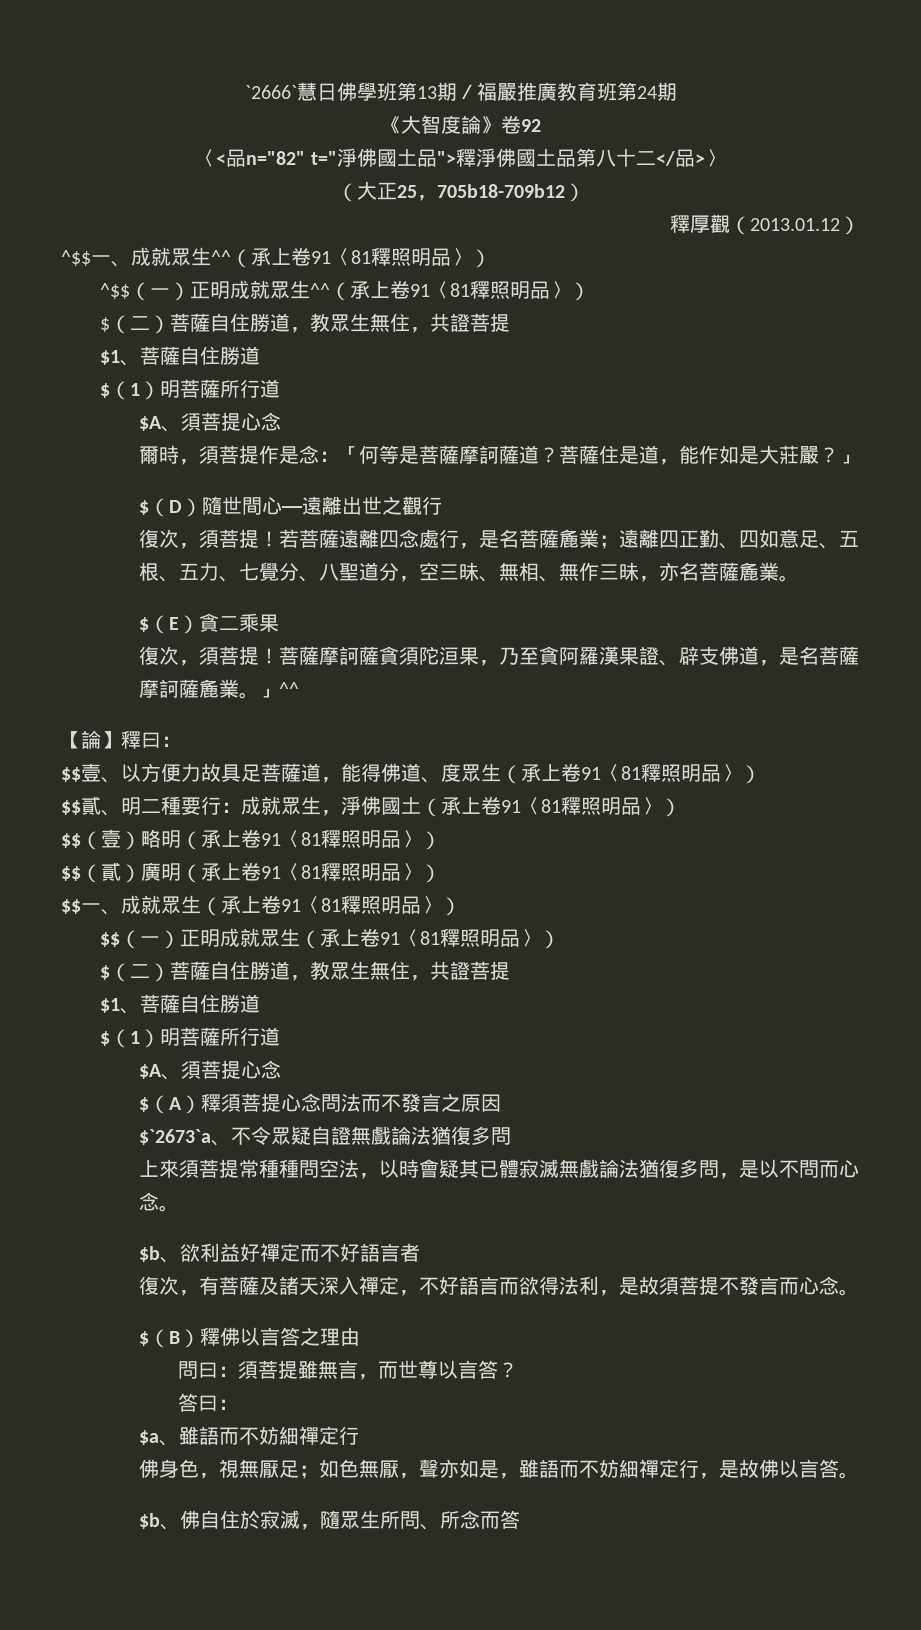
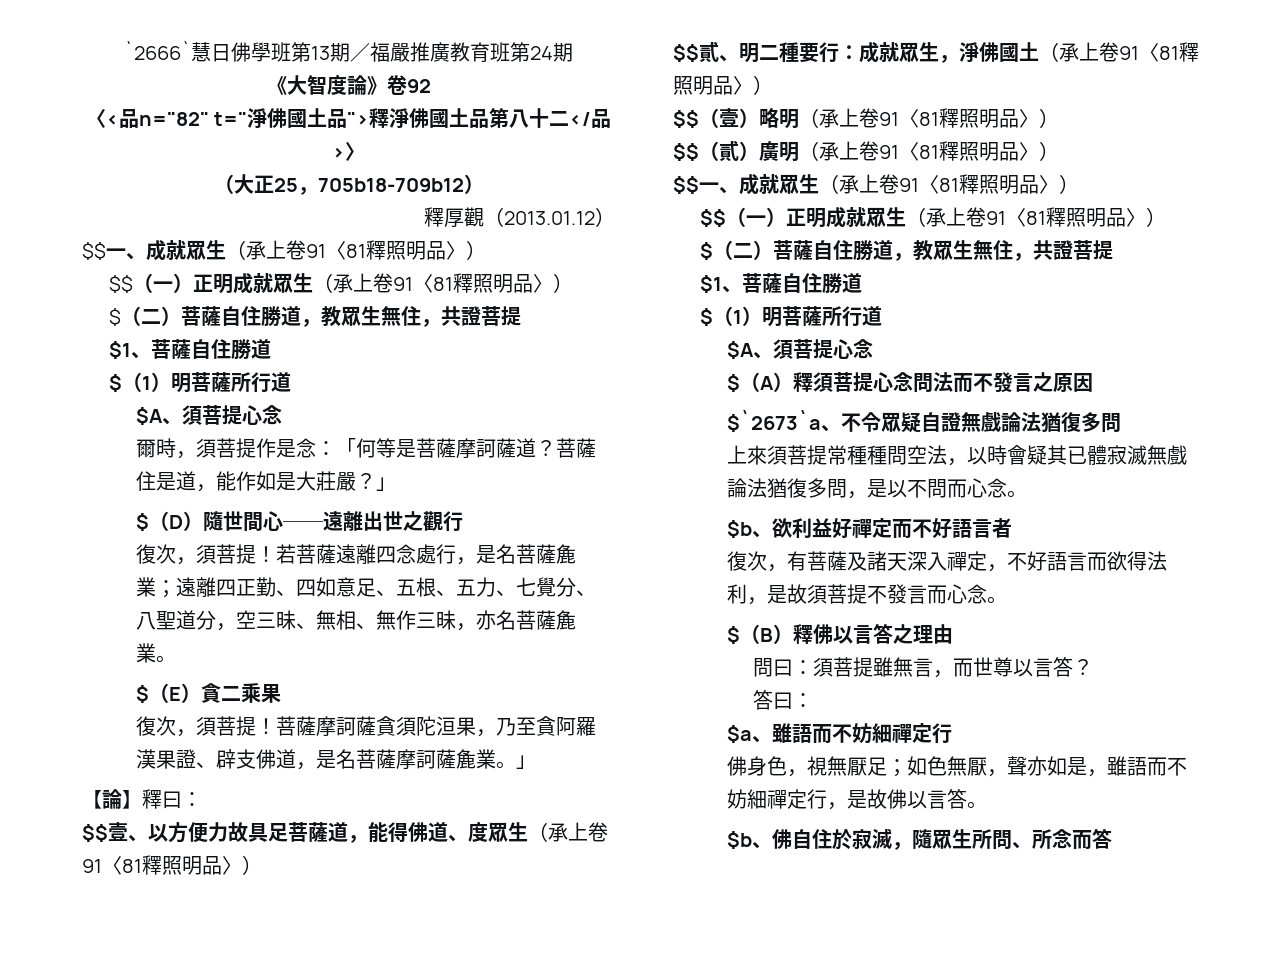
[61,247,491,268] [100,280,331,301] ^$$一、成就眾生^^（承上卷91〈81釋照明品〉） // ^$$（一）正明成就眾生^^ -> [82,239,486,261] [108,272,313,294] $$一、成就眾生（承上卷91〈81釋照明品〉） // $$（一）正明成就眾生
[279,682,300,696] ^^ -> (536, 762) none

